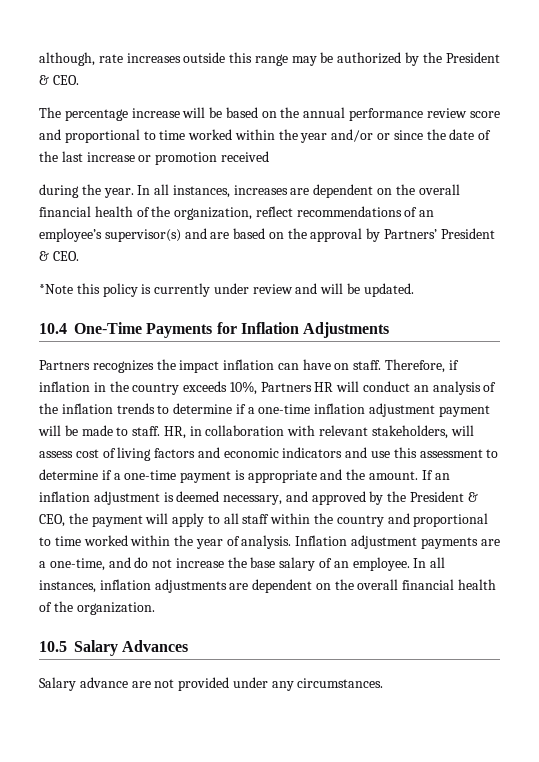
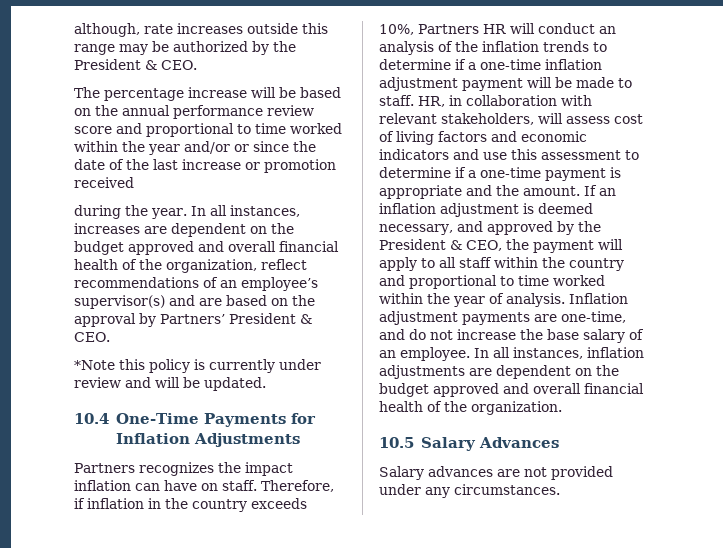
(415, 189) none -> [74,241,224,255] budget approved and
[39,561,46,568] a -> (557, 318) none
(354, 584) none -> [379,383,529,397] budget approved and
[79,677,128,688] advance -> [428,466,493,477] advances

